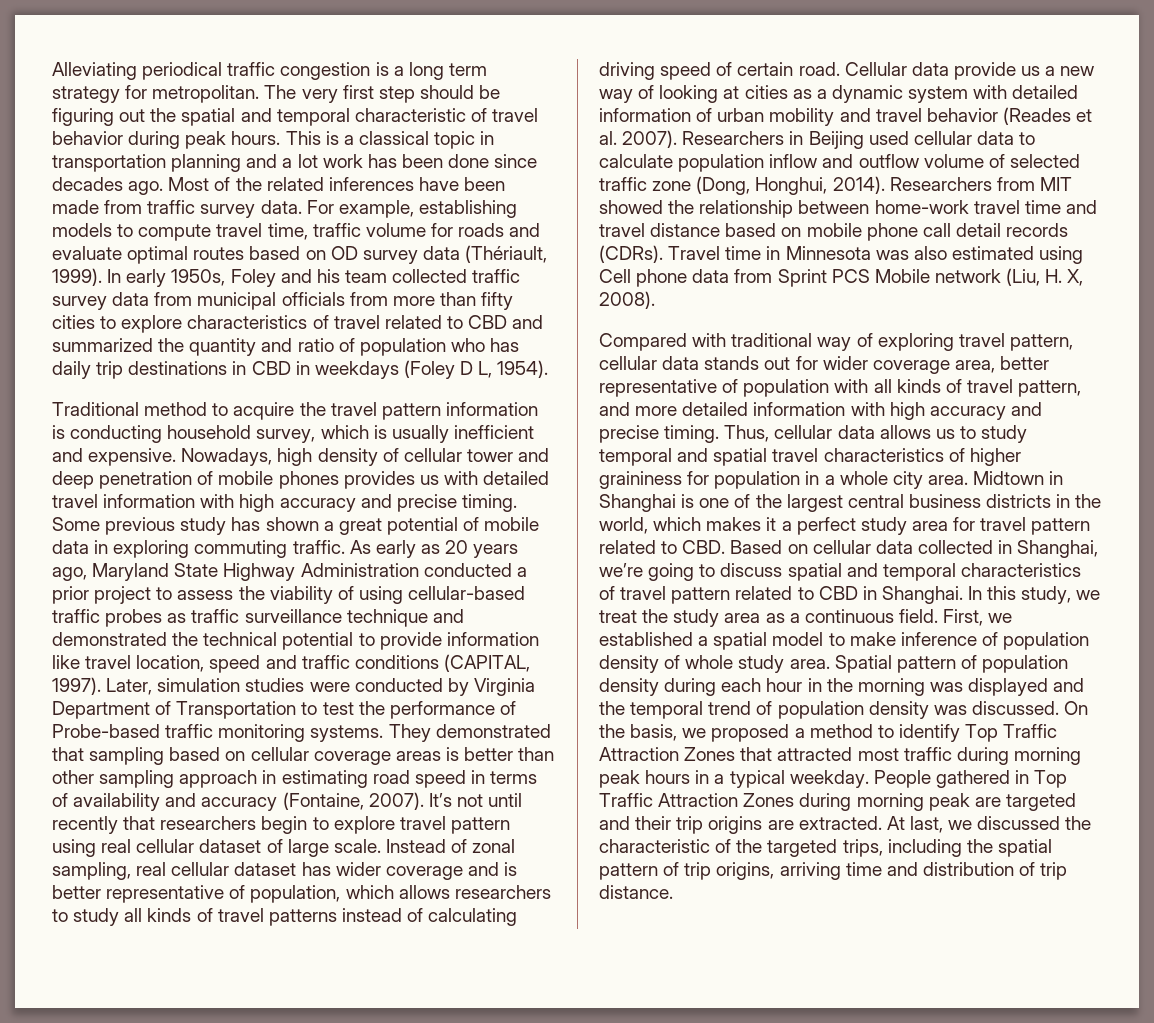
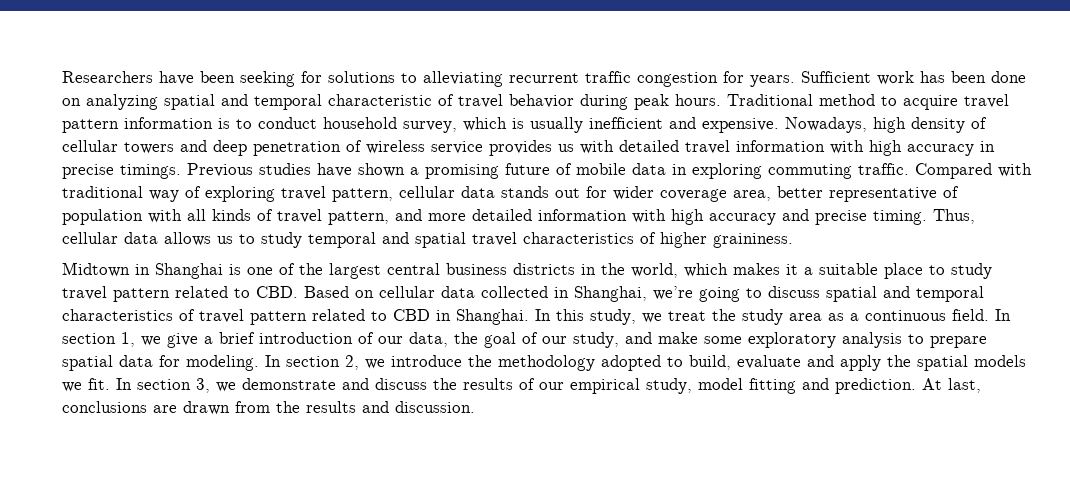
[52,62,487,80] [52,85,501,103] [52,108,177,126] Alleviating periodical traffic congestion is a long term strategy for metropolitan. The very first step should be figuring out the -> [62,71,1026,87] [62,94,158,110] Researchers have been seeking for solutions to alleviating recurrent traffic congestion for years. Sufficient work has been done on analyzing
[285,131,495,149] [52,154,538,172] [52,177,506,195] [52,200,517,218] [52,223,541,241] [52,245,548,264] [52,268,521,287] [52,292,514,310] [52,315,544,333] [52,338,520,356] [52,360,549,379] This is a classical topic in transportation planning and a lot work has been done since decades ago. Most of the related inferences have been made from traffic survey data. For example, establishing models to compute travel time, traffic volume for roads and evaluate optimal routes based on OD survey data (Thériault, 1999). In early 1950s, Foley and his team collected traffic survey data from municipal officials from more than fifty cities to explore characteristics of travel related to CBD and summarized the quantity and ratio of population who has daily trip destinations in CBD in weekdays (Foley D L, 1954). // -> (721, 100) none
[299,402,326,416] the -> (958, 102) none
[70,425,163,443] conducting -> [236,117,317,129] to conduct
[466,449,513,462] tower -> [124,142,174,154] towers
[218,471,339,489] mobile phones -> [366,140,483,154] wireless service
[360,494,517,512] [52,517,458,535] and precise timing. Some previous study has shown a great potential -> [980,141,995,152] [62,163,550,179] in precise timings. Previous studies have shown a promising future
[349,540,519,558] [52,563,527,581] [52,586,526,604] [52,609,464,627] [52,632,539,650] [52,654,530,673] [52,677,535,696] [52,701,516,719] [52,724,551,742] [52,747,555,765] [52,770,538,788] [52,792,523,811] [52,816,510,834] [52,839,516,857] [52,862,518,880] [52,885,551,903] [52,908,518,926] [599,62,1095,80] [599,85,1079,103] [599,107,1093,126] [599,130,1036,149] [599,154,1080,172] [599,176,1072,195] [599,200,1097,218] [599,223,1069,241] [599,245,1084,264] [599,268,1084,287] [599,291,655,309] As early as 20 years ago, Maryland State Highway Administration conducted a prior project to assess the viability of using cellular-based traffic probes as traffic surveillance technique and demonstrated the technical potential to provide information like travel location, speed and traffic conditions (CAPITAL, 1997). Later, simulation studies were conducted by Virginia Department of Transportation to test the performance of Probe-based traffic monitoring systems. They demonstrated that sampling based on cellular coverage areas is better than other sampling approach in estimating road speed in terms of availability and accuracy (Fontaine, 2007). It’s not until recently that researchers begin to explore travel pattern using real cellular dataset of large scale. Instead of zonal sampling, real cellular dataset has wider coverage and is better representative of population, which allows researchers to study all kinds of travel patterns instead of calculating driving speed of certain road. Cellular data provide us a new way of looking at cities as a dynamic system with detailed information of urban mobility and travel behavior (Reades et al. 2007). Researchers in Beijing used cellular data to calculate population inflow and outflow volume of selected traffic zone (Dong, Honghui, 2014). Researchers from MIT showed the relationship between home-work travel time and travel distance based on mobile phone call detail records (CDRs). Travel time in Minnesota was also estimated using Cell phone data from Sprint PCS Mobile network (Liu, H. X, 2008). // -> (909, 169) none
[599,471,968,489] graininess for population in a whole city area. -> [713,233,793,248] graininess. //
[796,517,976,535] perfect study area for -> [819,263,992,279] suitable place to study
[943,609,1013,626] [599,632,1090,650] [599,655,1069,673] [599,678,1085,696] [599,701,1089,719] [599,724,1058,742] [599,747,1081,765] [599,770,1068,788] [599,793,1076,811] [599,816,1092,834] [599,839,1052,857] [599,862,1068,880] [599,885,673,899] First, we established a spatial model to make inference of population density of whole study area. Spatial pattern of population density during each hour in the morning was displayed and the temporal trend of population density was discussed. On the basis, we proposed a method to identify Top Traffic Attraction Zones that attracted most traffic during morning peak hours in a typical weekday. People gathered in Top Traffic Attraction Zones during morning peak are targeted and their trip origins are extracted. At last, we discussed the characteristic of the targeted trips, including the spatial pattern of trip origins, arriving time and distribution of trip distance. -> [995,309,1011,321] [62,332,987,348] [62,355,1026,371] [62,378,981,394] [62,401,475,415] In section 1, we give a brief introduction of our data, the goal of our study, and make some exploratory analysis to prepare spatial data for modeling. In section 2, we introduce the methodology adopted to build, evaluate and apply the spatial models we fit. In section 3, we demonstrate and discuss the results of our empirical study, model fitting and prediction. At last, conclusions are drawn from the results and discussion.

